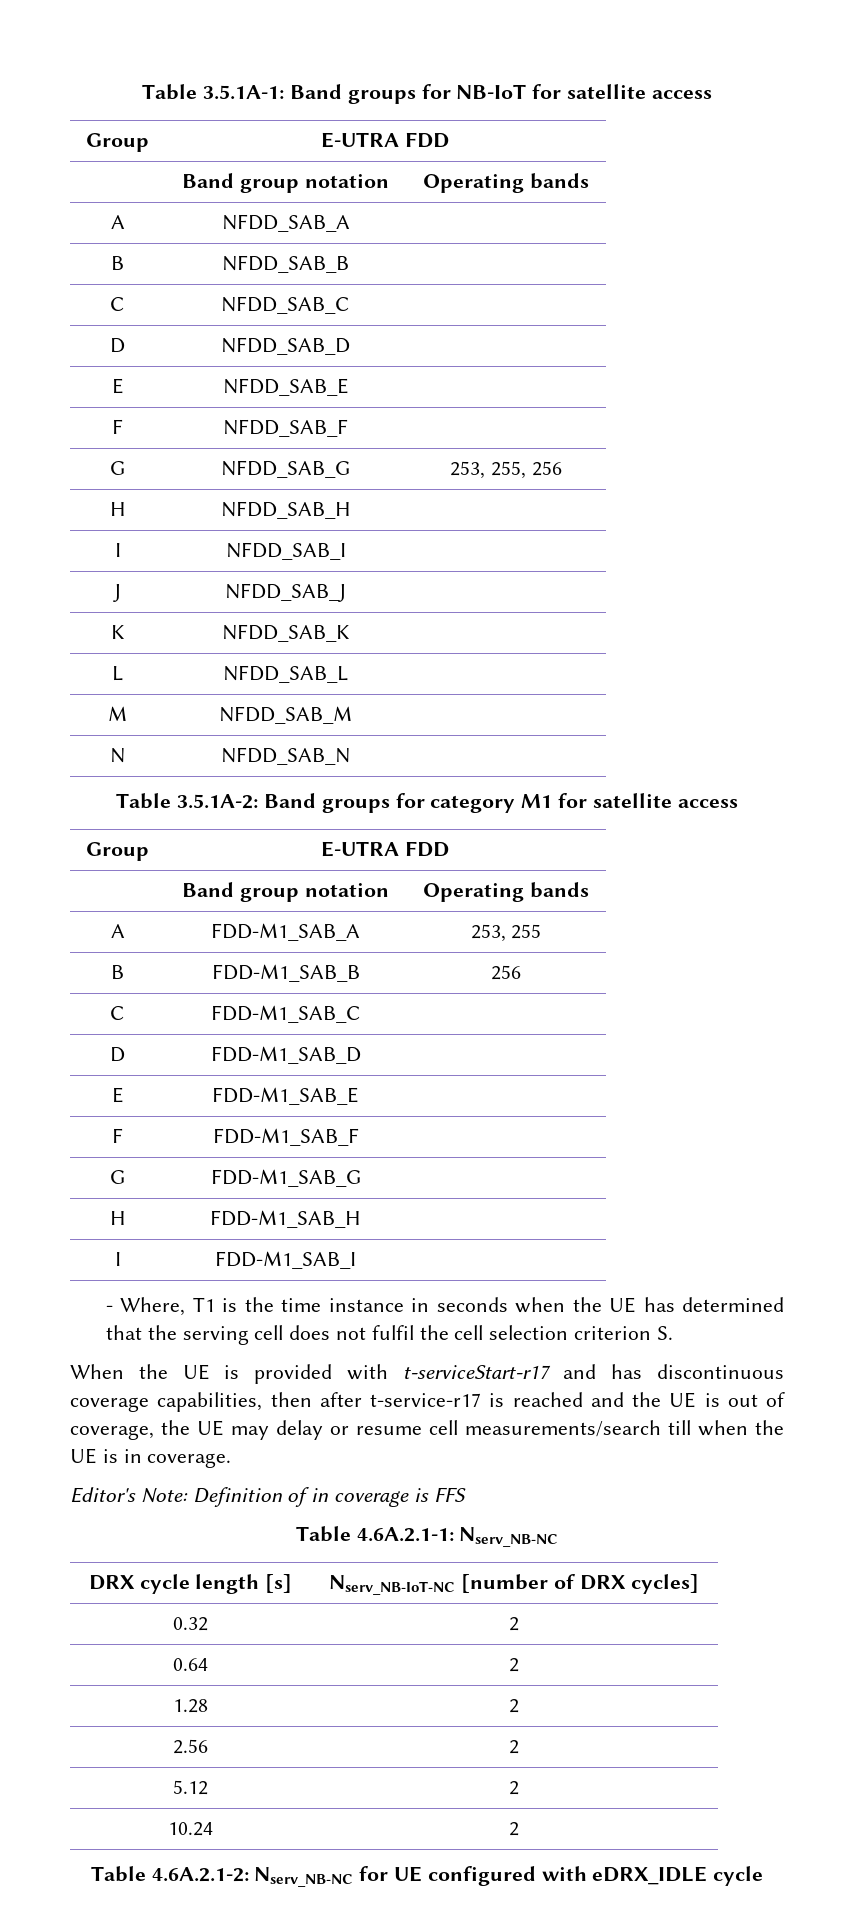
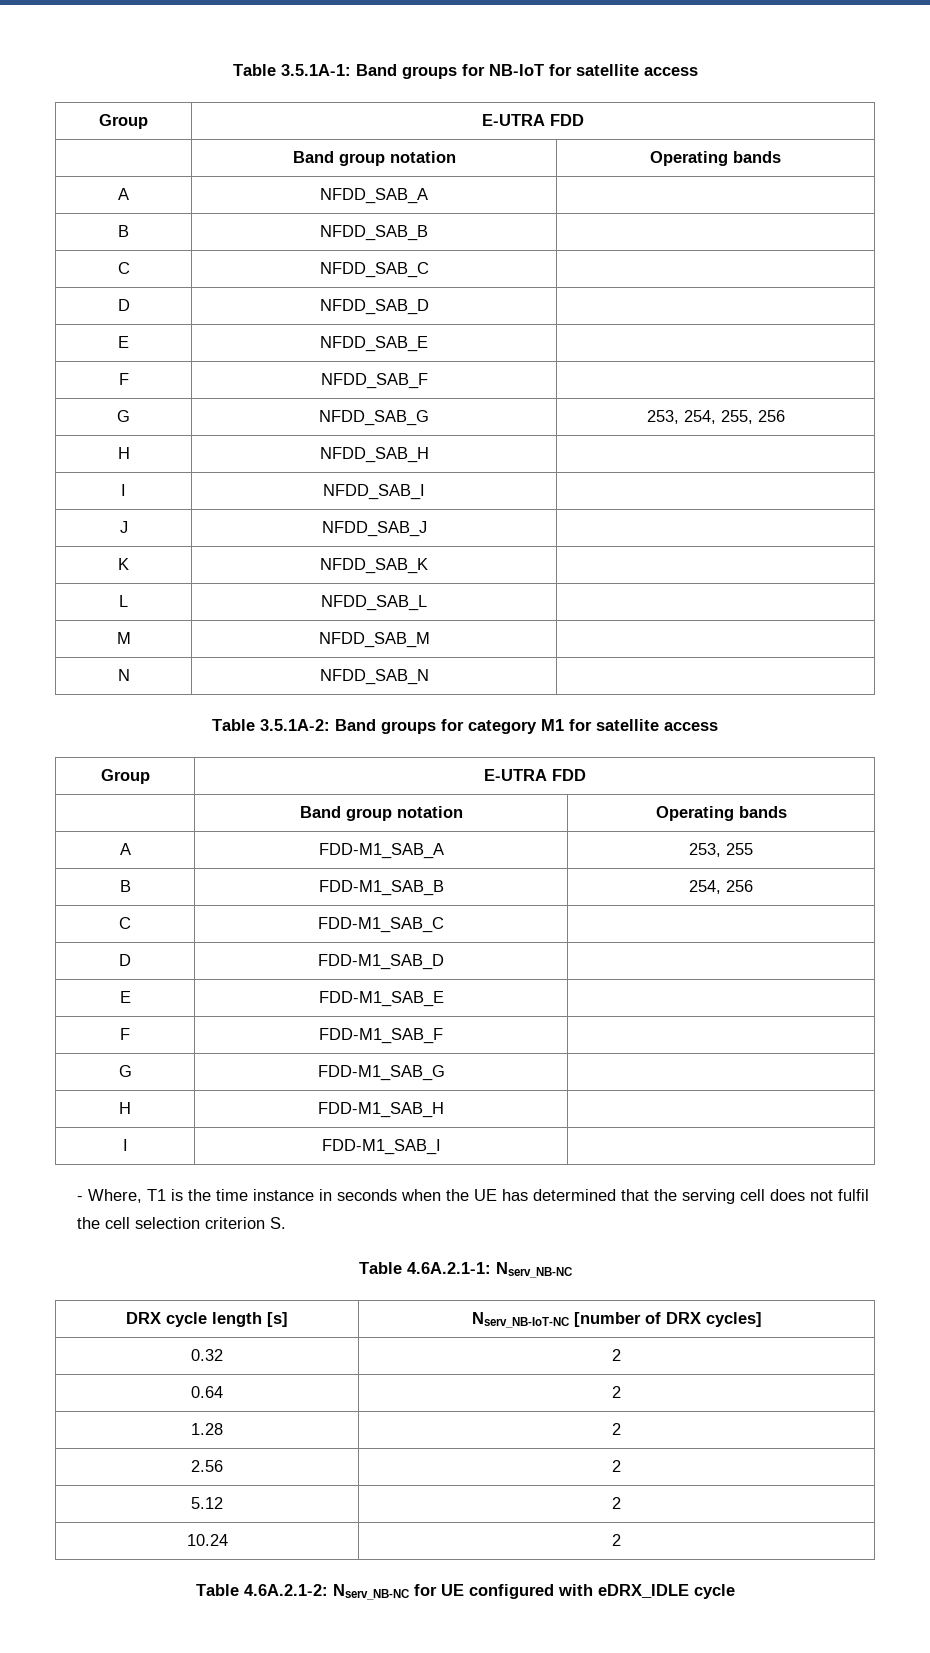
(486, 470) none -> [683,410,716,424] 254,
(360, 973) none -> [689,880,721,894] 254,
[70,1364,784,1384] [70,1392,785,1412] [70,1420,784,1440] [70,1448,232,1468] [70,1487,466,1507] // When the UE is provided with t-serviceStart-r17 and has discontinuous coverage capabilities, then after t-service-r17 is reached and the UE is out of coverage, the UE may delay or resume cell measurements/search till when the UE is in coverage. // Editor's Note: Definition of in coverage is FFS -> (287, 1223) none

